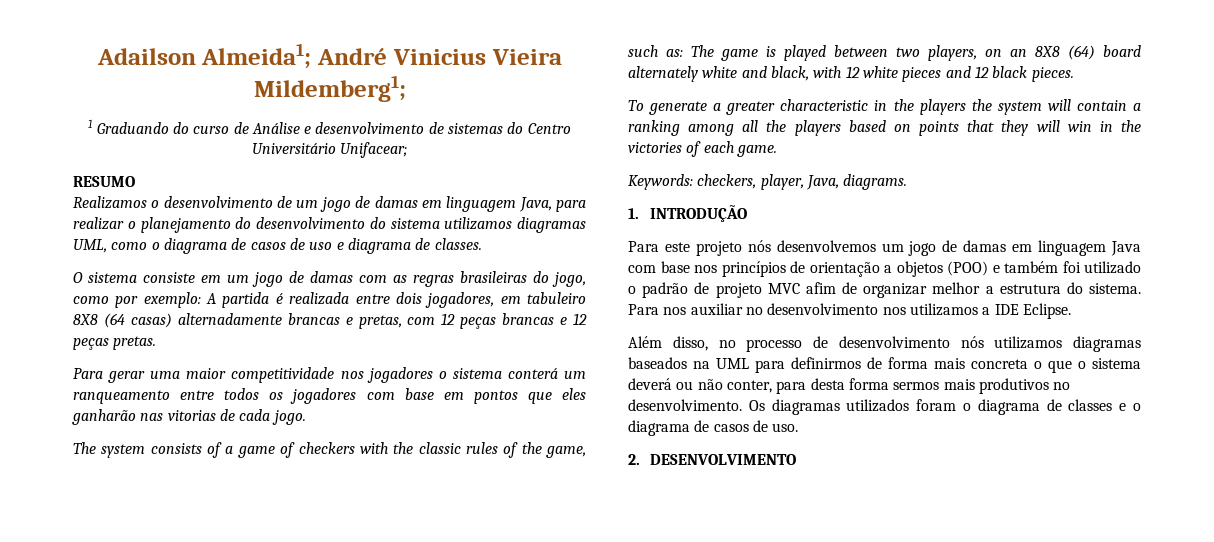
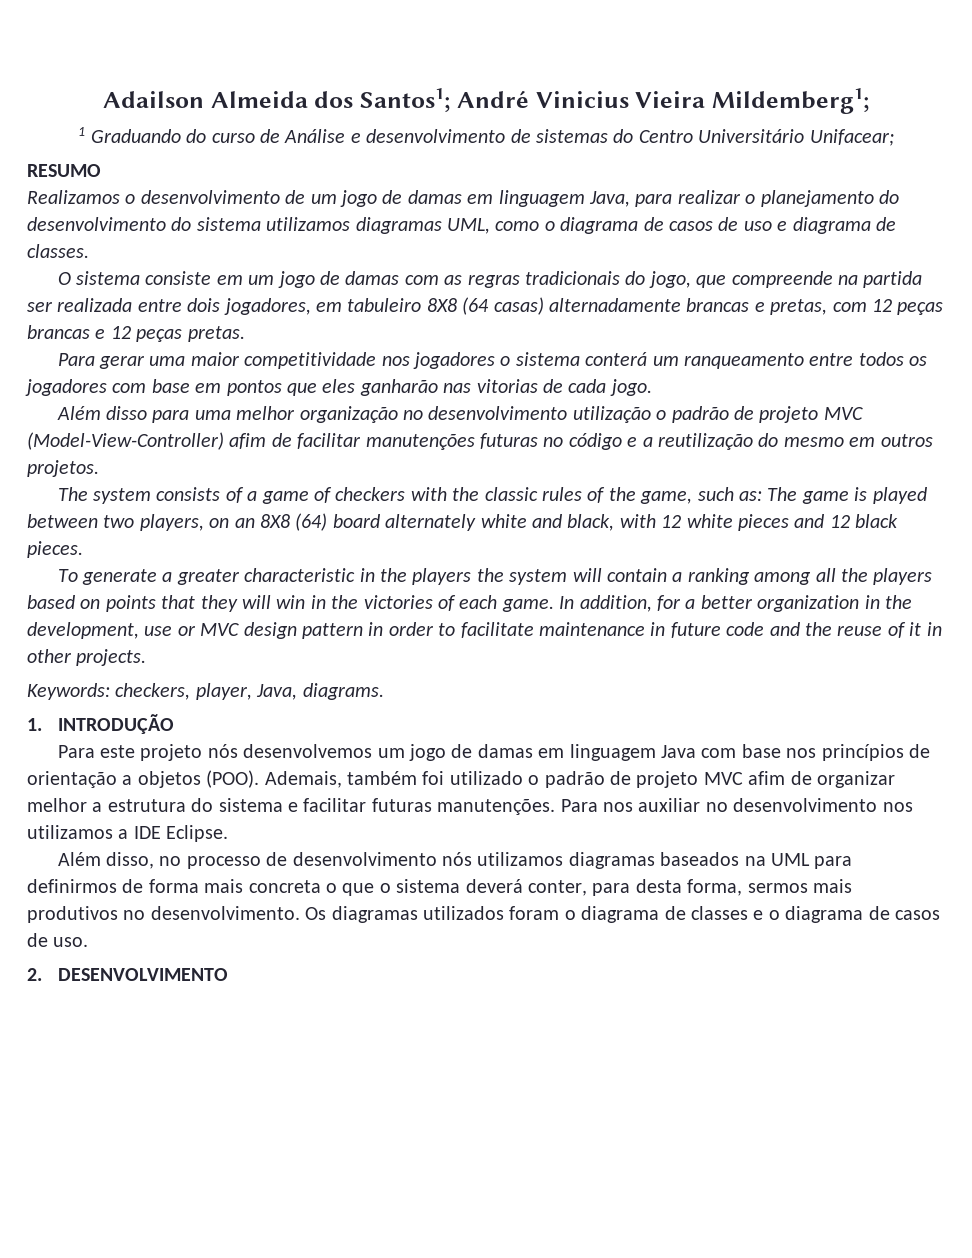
[201,43,312,69] Almeida1; -> [210,88,451,113] Almeida dos Santos1;
[460,271,527,283] brasileiras -> [525,271,621,285] tradicionais
[73,292,283,308] como por exemplo: A partida é -> [696,271,923,288] [27,302,53,312] que compreende na partida ser
(306, 417) none -> [56,406,863,423] [27,432,933,450] [27,460,99,477] // Além disso para uma melhor organização no desenvolvimento utilização o padrão de projeto MVC (Model-View-Controller) afim de facilitar manutenções futuras no código e a reutilização do mesmo em outros projetos.
(777, 151) none -> [559,595,912,612] [27,622,942,639] [27,649,147,666] In addition, for a better organization in the development, use or MVC design pattern in order to facilitate maintenance in future code and the reuse of it in other projects.
[947,261,1000,276] (POO) e -> [206,770,342,788] (POO). Ademais,
[1089,283,1141,294] sistema. -> [218,798,556,815] sistema e facilitar futuras manutenções.
[676,379,723,390] ou não -> (523, 886) none
[848,378,889,390] forma -> [687,879,743,896] forma,

